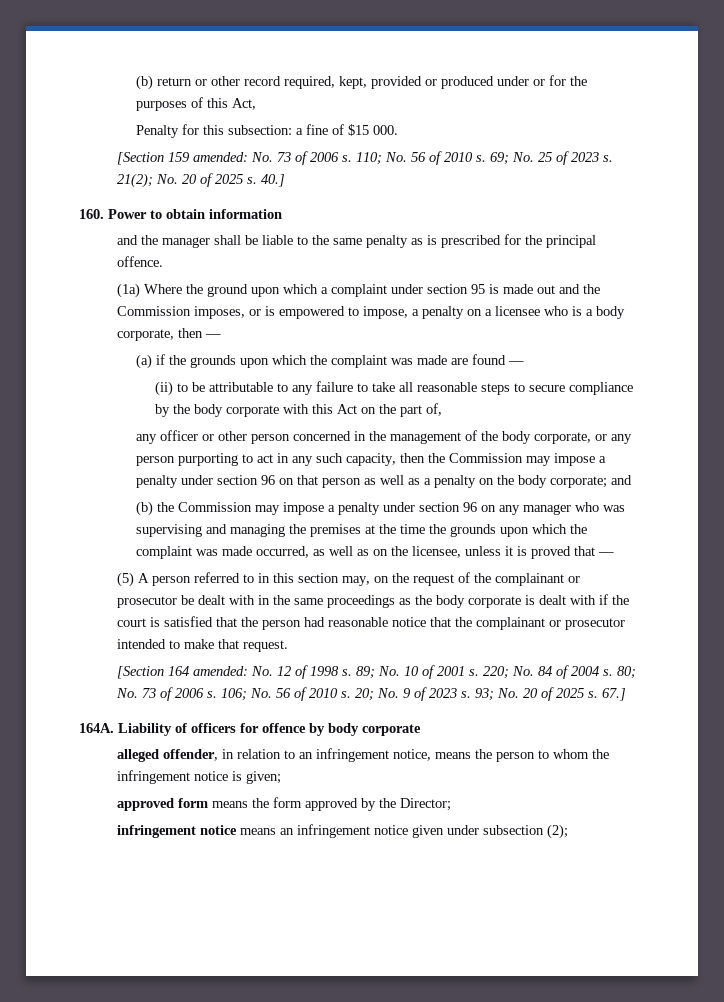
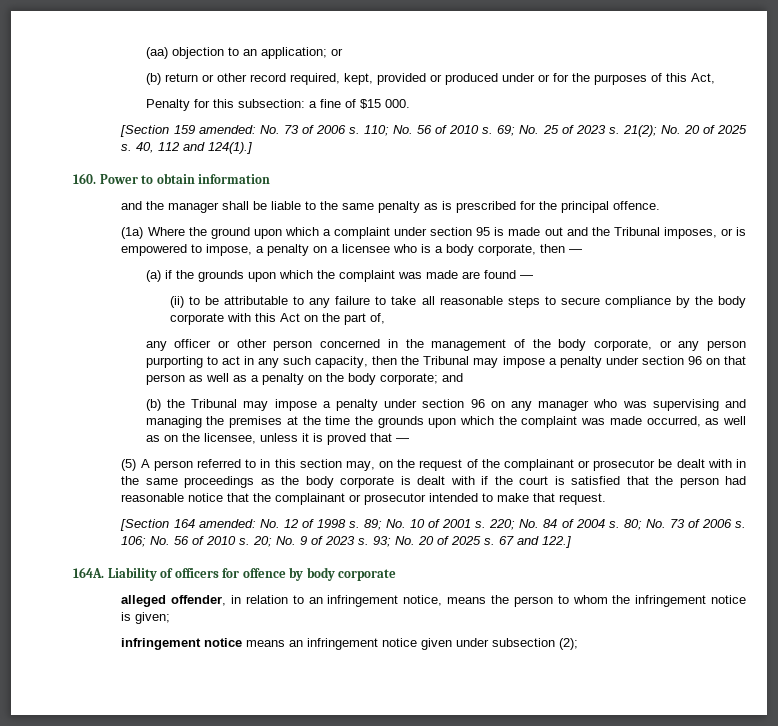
(136, 82) none -> [145,47,343,59] (aa) objection to an application; or //
[261,174,286,187] 40.] -> [136,142,253,154] 40, 112 and 124(1).]
[117,306,192,316] Commission -> [613,227,660,236] Tribunal
[449,453,524,463] Commission -> [423,356,470,365] Tribunal
[178,502,253,512] Commission -> [191,399,238,408] Tribunal
[602,688,627,701] 67.] -> [499,536,572,548] 67 and 122.]
[117,797,452,811] // approved form means the form approved by the Director; -> (171, 618) none

